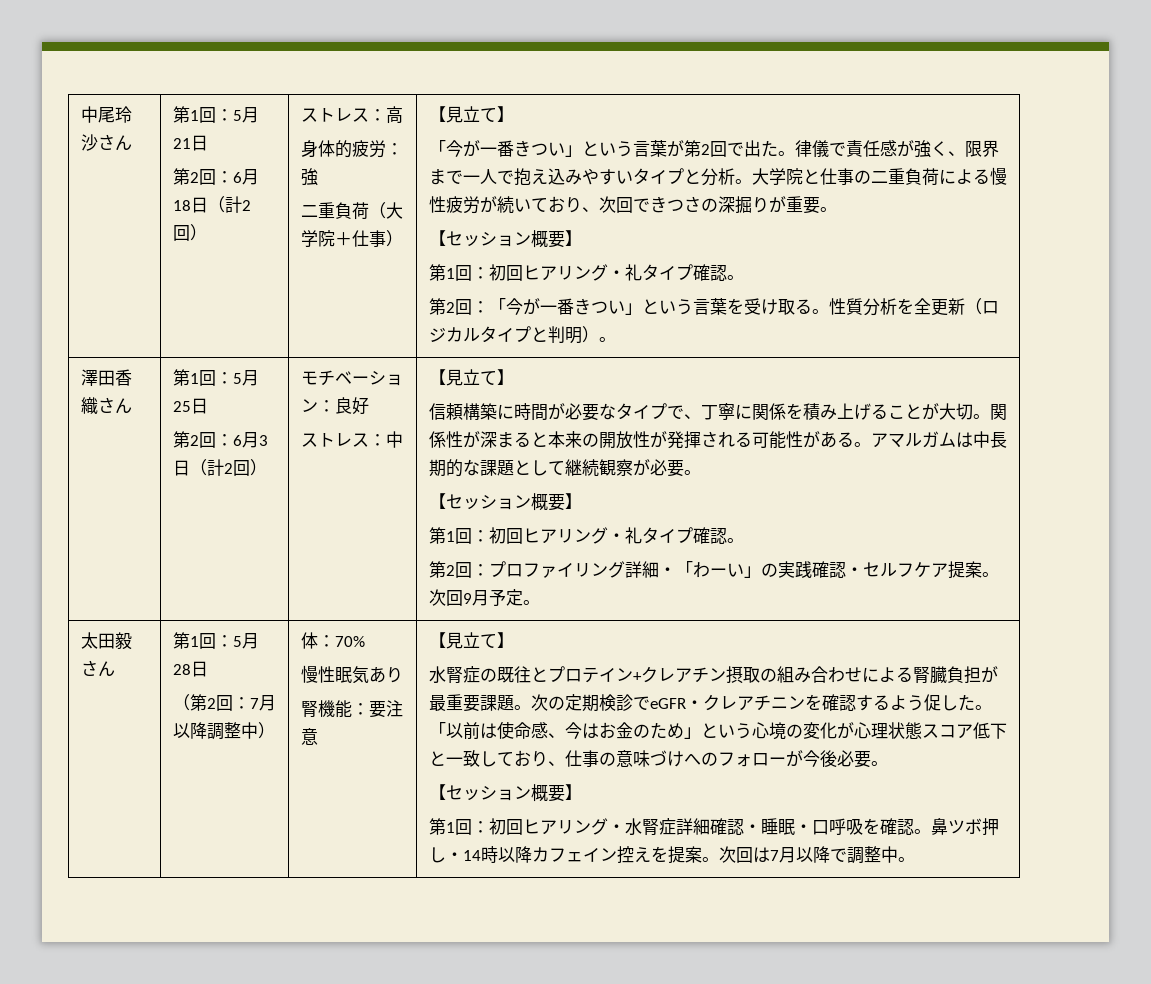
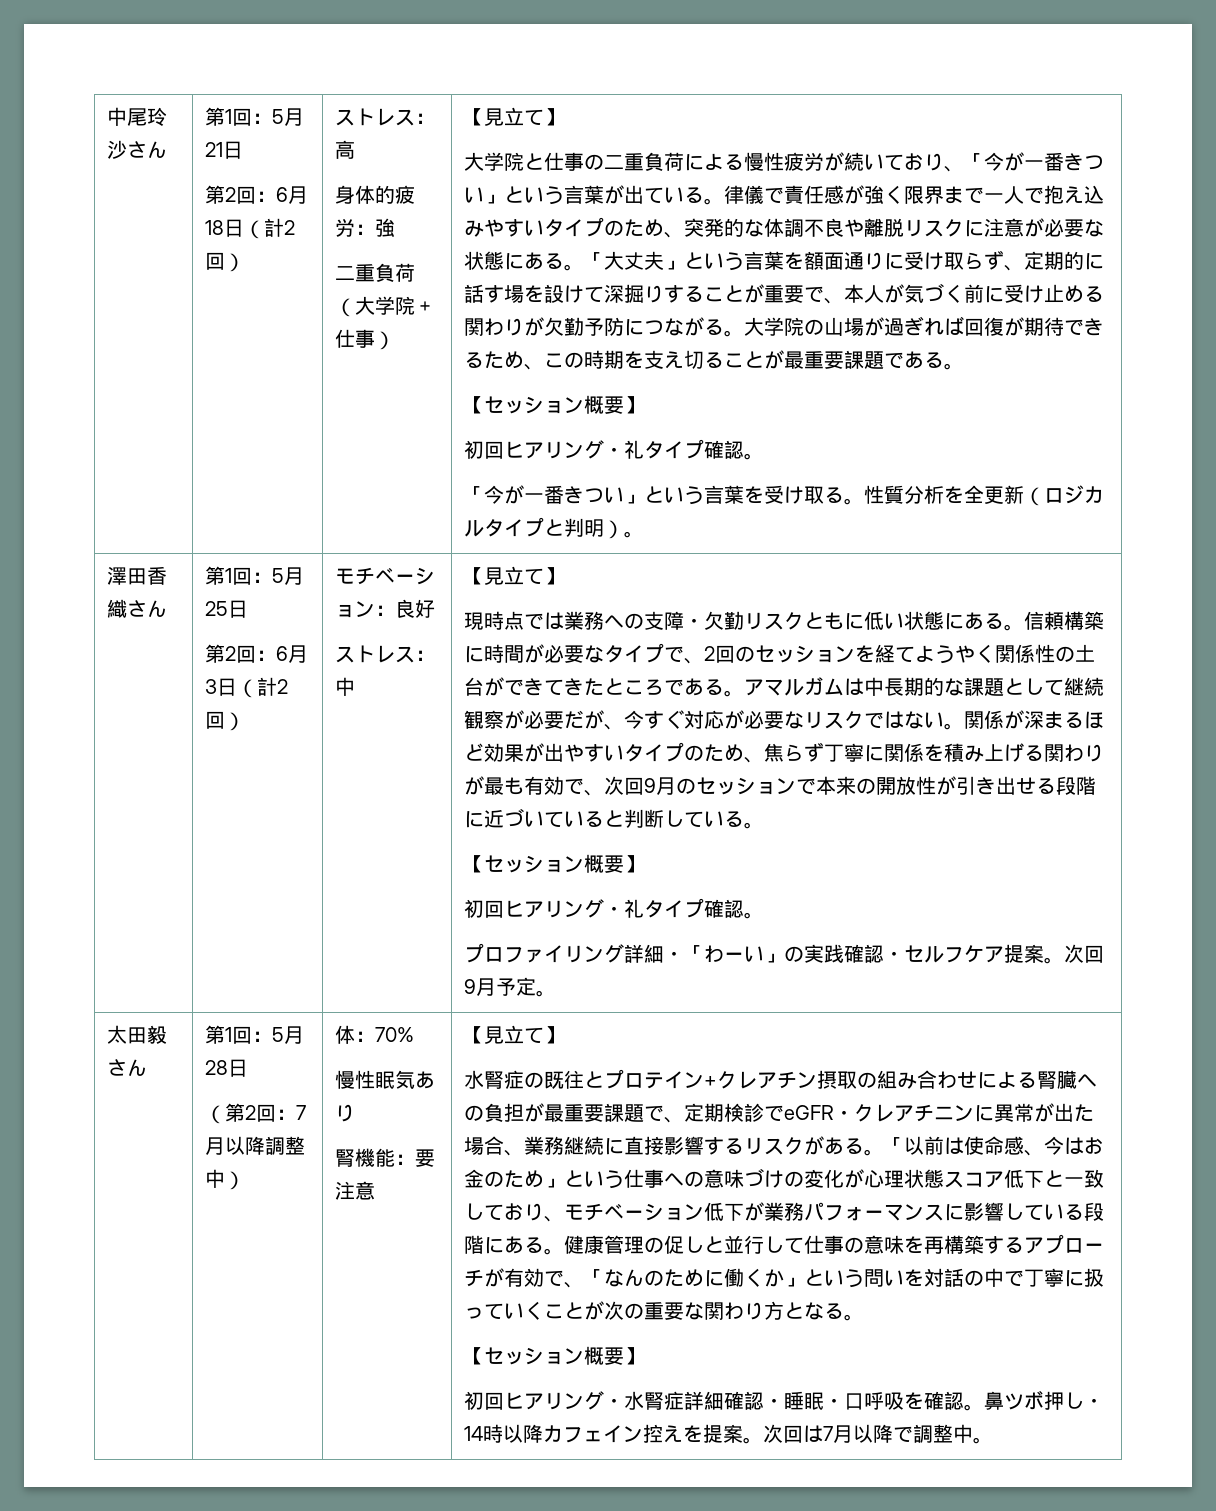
[428,140,999,158] [428,168,752,186] 「今が一番きつい」という言葉が第2回で出た。律儀で責任感が強く、限界まで一人で抱え込みやすいタイプと分析。 -> (565, 117) none
[598,196,837,214] [428,230,582,248] [428,264,744,281] [428,298,489,315] 次回できつさの深掘りが重要。 // 【セッション概要】 // 第1回：初回ヒアリング・礼タイプ確認。 // 第2回： -> [964,152,1105,171] [464,185,1105,205] [464,217,1105,238] [464,250,1105,271] [464,283,1105,304] [464,316,1105,337] [464,350,965,370] [464,395,645,414] [464,439,765,460] 「今が一番きつい」という言葉が出ている。律儀で責任感が強く限界まで一人で抱え込みやすいタイプのため、突発的な体調不良や離脱リスクに注意が必要な状態にある。「大丈夫」という言葉を額面通りに受け取らず、定期的に話す場を設けて深掘りすることが重要で、本人が気づく前に受け止める関わりが欠勤予防につながる。大学院の山場が過ぎれば回復が期待できるため、この時期を支え切ることが最重要課題である。 // 【セッション概要】 // 初回ヒアリング・礼タイプ確認。 //
(514, 377) none -> [464,611,1025,631] 現時点では業務への支障・欠勤リスクともに低い状態にある。
[700,403,1007,420] [428,431,820,449] 丁寧に関係を積み上げることが大切。関係性が深まると本来の開放性が発揮される可能性が -> [704,644,1096,664] [464,677,685,696] 2回のセッションを経てようやく関係性の土台ができてきたところで
[683,470,701,475] [428,493,582,511] [428,527,744,544] [428,561,489,578] 。 // 【セッション概要】 // 第1回：初回ヒアリング・礼タイプ確認。 // 第2回： -> [564,710,1105,730] [464,742,1105,763] [464,776,1097,796] [464,808,765,829] [464,854,645,873] [464,898,765,919] だが、今すぐ対応が必要なリスクではない。関係が深まるほど効果が出やすいタイプのため、焦らず丁寧に関係を積み上げる関わりが最も有効で、次回9月のセッションで本来の開放性が引き出せる段階に近づいていると判断している。 // 【セッション概要】 // 初回ヒアリング・礼タイプ確認。 //
(947, 675) none -> [1077,1074,1098,1087] [464,1105,485,1121] への
[513,694,565,711] 。次の -> [644,1105,685,1123] で、
[804,694,975,711] を確認するよう促した -> [974,1103,1095,1122] [464,1136,865,1156] に異常が出た場合、業務継続に直接影響するリスクがある
[751,722,786,740] 心境 -> [624,1168,785,1188] 仕事への意味づけ
[564,750,888,768] [428,784,582,802] [428,818,489,835] 仕事の意味づけへのフォローが今後必要。 // 【セッション概要】 // 第1回： -> [564,1202,1105,1221] [464,1234,1105,1255] [464,1268,1105,1288] [464,1301,865,1321] [464,1346,645,1365] モチベーション低下が業務パフォーマンスに影響している段階にある。健康管理の促しと並行して仕事の意味を再構築するアプローチが有効で、「なんのために働くか」という問いを対話の中で丁寧に扱っていくことが次の重要な関わり方となる。 // 【セッション概要】 //

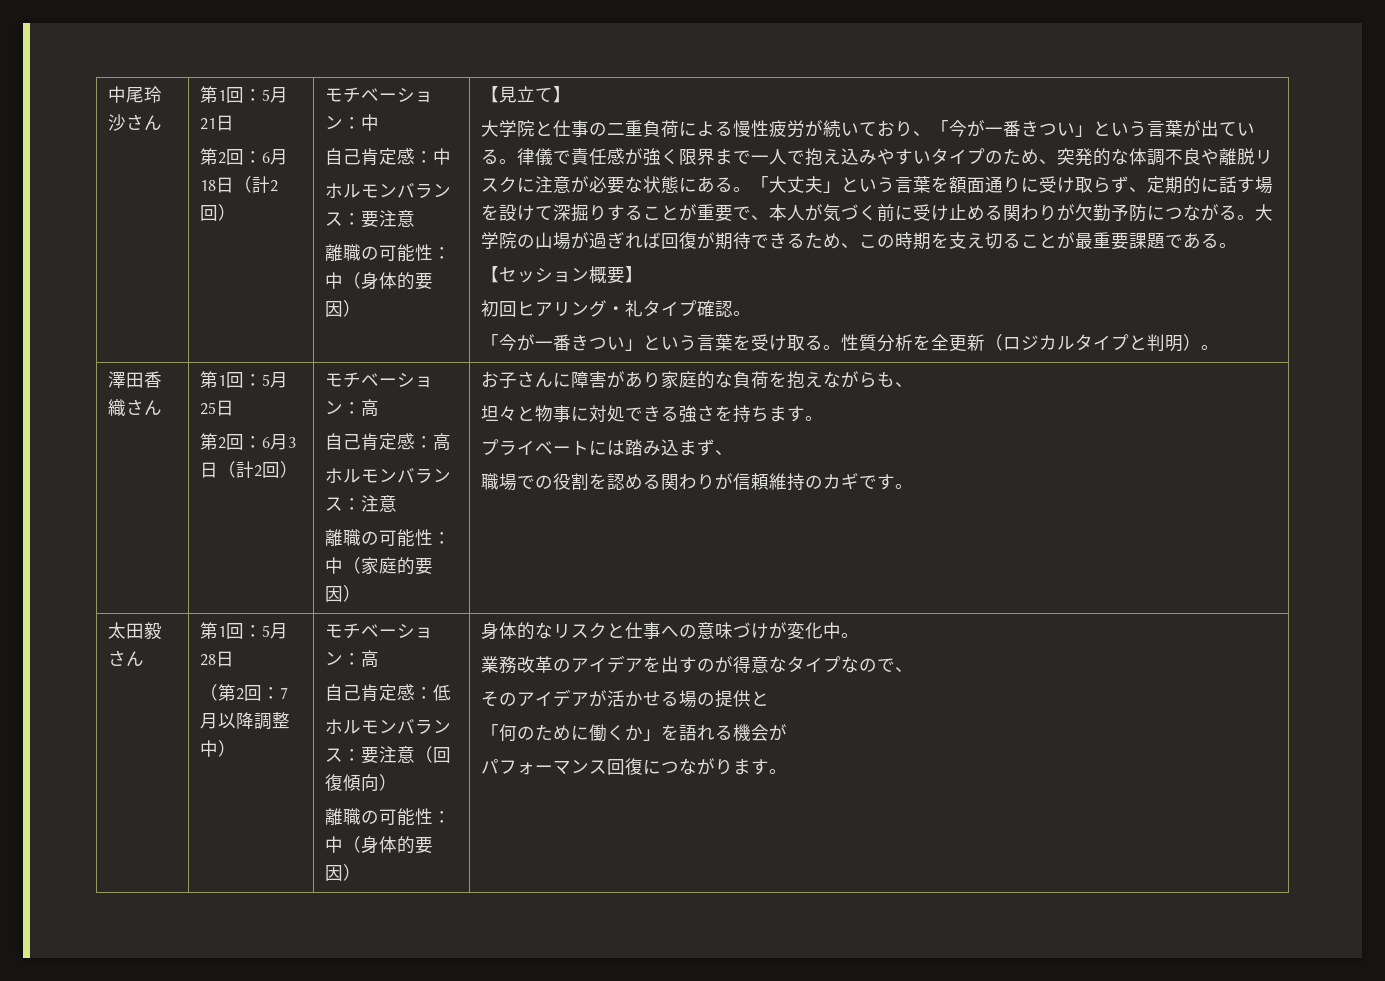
[335,108,436,126] [335,140,356,159] [335,185,416,204] [335,218,396,238] [335,263,416,282] [335,296,436,317] [335,329,376,348] ストレス：高 // 身体的疲労：強 // 二重負荷（大学院＋仕事 -> [324,87,433,103] [324,114,379,131] [324,148,451,165] [324,183,451,199] [324,210,415,228] [324,244,451,262] [324,272,433,290] [324,301,343,317] モチベーション：中 // 自己肯定感：中 // ホルモンバランス：要注意 // 離職の可能性：中（身体的要因
[395,599,436,618] [335,645,436,663] [335,677,356,696] [464,566,565,585] [464,611,1105,631] [464,643,1096,664] [464,677,1105,697] [464,710,1105,730] [464,742,1105,763] [464,776,1097,796] [464,808,765,829] [464,854,645,873] [464,898,765,919] [464,943,1105,964] [464,977,537,996] 良好 // ストレス：中 | 【見立て】 // 現時点では業務への支障・欠勤リスクともに低い状態にある。信頼構築に時間が必要なタイプで、2回のセッションを経てようやく関係性の土台ができてきたところである。アマルガムは中長期的な課題として継続観察が必要だが、今すぐ対応が必要なリスクではない。関係が深まるほど効果が出やすいタイプのため、焦らず丁寧に関係を積み上げる関わりが最も有効で、次回9月のセッションで本来の開放性が引き出せる段階に近づいていると判断している。 // 【セッション概要】 // 初回ヒアリング・礼タイプ確認。 // プロファイリング詳細・「わーい」の実践確認・セルフケア提案。次回9月予定 -> [360,399,379,417] [324,433,451,451] [324,468,451,484] [324,495,397,512] [324,529,451,547] [324,557,433,575] [324,585,361,602] [480,371,913,389] [480,405,823,423] [480,439,733,456] [480,473,895,491] 高 // 自己肯定感：高 // ホルモンバランス：注意 // 離職の可能性：中（家庭的要因） | お子さんに障害があり家庭的な負荷を抱えながらも、 // 坦々と物事に対処できる強さを持ちます。 // プライベートには踏み込まず、 // 職場での役割を認める関わりが信頼維持のカギです
[335,1025,415,1044] [335,1070,436,1089] [335,1104,356,1122] [335,1148,436,1167] [335,1181,376,1200] [464,1025,565,1044] [464,1069,1098,1089] [464,1103,1095,1123] [464,1136,1105,1156] [464,1168,1105,1189] [464,1202,1105,1222] [464,1234,1105,1255] [464,1268,1105,1288] [464,1301,865,1321] [464,1346,645,1365] [464,1390,1105,1411] [464,1424,974,1444] 体：70% // 慢性眠気あり // 腎機能：要注意 | 【見立て】 // 水腎症の既往とプロテイン+クレアチン摂取の組み合わせによる腎臓への負担が最重要課題で、定期検診でeGFR・クレアチニンに異常が出た場合、業務継続に直接影響するリスクがある。「以前は使命感、今はお金のため」という仕事への意味づけの変化が心理状態スコア低下と一致しており、モチベーション低下が業務パフォーマンスに影響している段階にある。健康管理の促しと並行して仕事の意味を再構築するアプローチが有効で、「なんのために働くか」という問いを対話の中で丁寧に扱っていくことが次の重要な関わり方となる。 // 【セッション概要】 // 初回ヒアリング・水腎症詳細確認・睡眠・口呼吸を確認。鼻ツボ押し・14時以降カフェイン控えを提案。次回は7月以降で調整中 -> [324,623,433,639] [324,650,379,668] [324,684,451,701] [324,719,451,735] [324,746,451,764] [324,774,397,791] [324,808,451,826] [324,836,433,854] [324,864,361,881] [480,622,859,640] [480,655,913,674] [480,689,769,708] [480,724,787,742] [480,758,769,775] モチベーション：高 // 自己肯定感：低 // ホルモンバランス：要注意（回復傾向） // 離職の可能性：中（身体的要因） | 身体的なリスクと仕事への意味づけが変化中。 // 業務改革のアイデアを出すのが得意なタイプなので、 // そのアイデアが活かせる場の提供と // 「何のために働くか」を語れる機会が // パフォーマンス回復につながります

